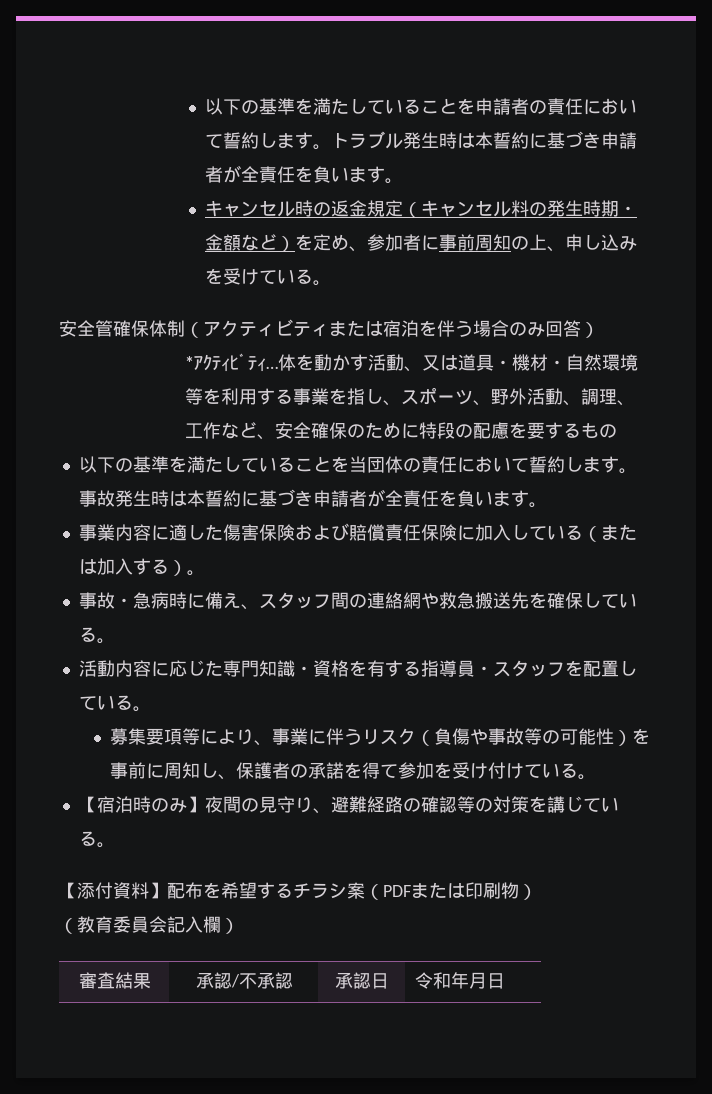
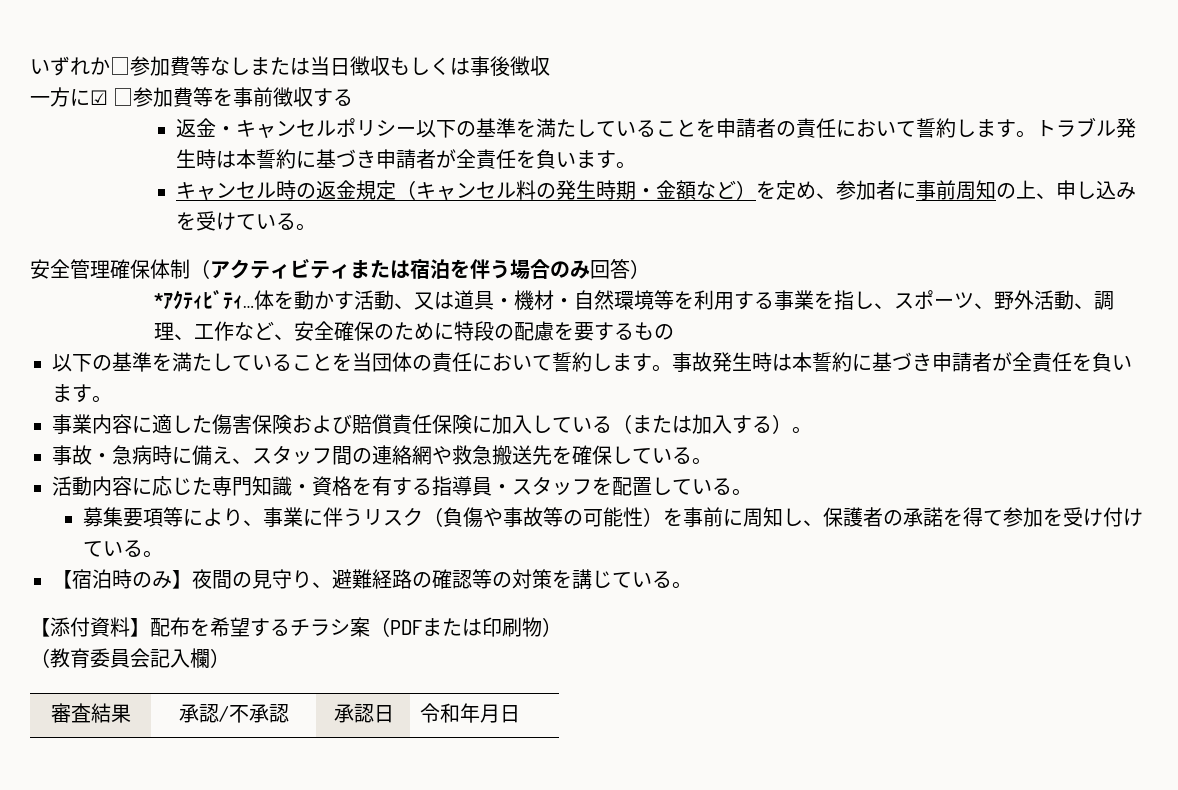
(204, 106) none -> [30,56,550,76] [30,87,354,107] [175,118,416,138] いずれか□参加費等なしまたは当日徴収もしくは事後徴収 // 一方に☑ □参加費等を事前徴収する // 返金・キャンセルポリシー
(113, 328) none -> [90,260,110,278] 理

